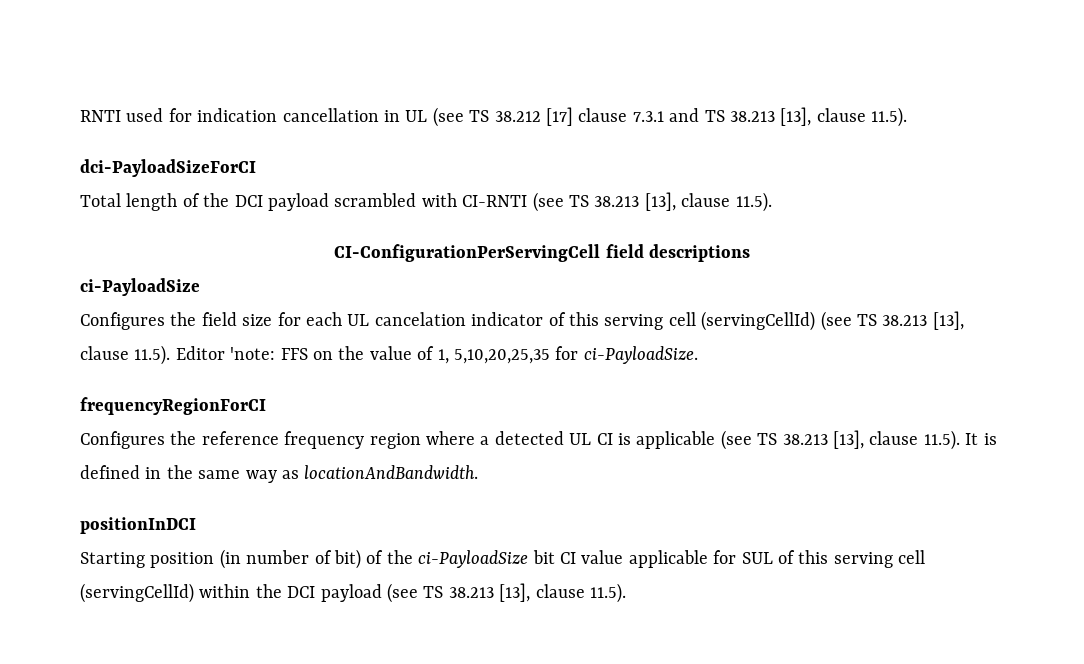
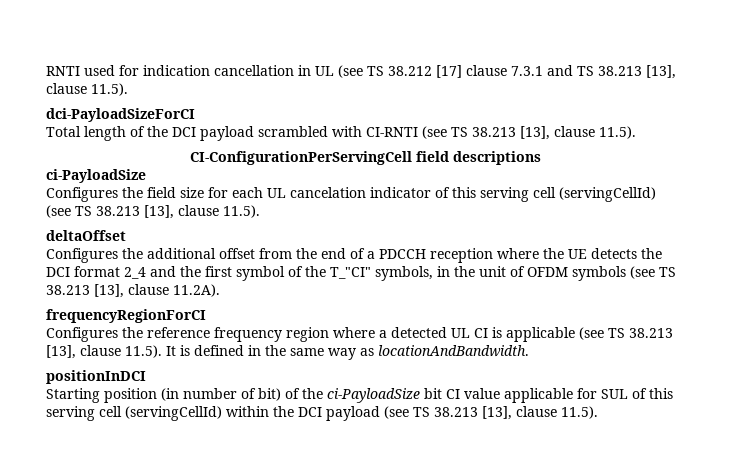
[175,346,698,364] Editor 'note: FFS on the value of 1, 5,10,20,25,35 for ci-PayloadSize. -> [46,230,126,241] [46,248,662,263] [46,266,676,281] [46,284,220,298] // deltaOffset // Configures the additional offset from the end of a PDCCH reception where the UE detects the DCI format 2_4 and the first symbol of the T_"CI" symbols, in the unit of OFDM symbols (see TS 38.213 [13], clause 11.2A).

